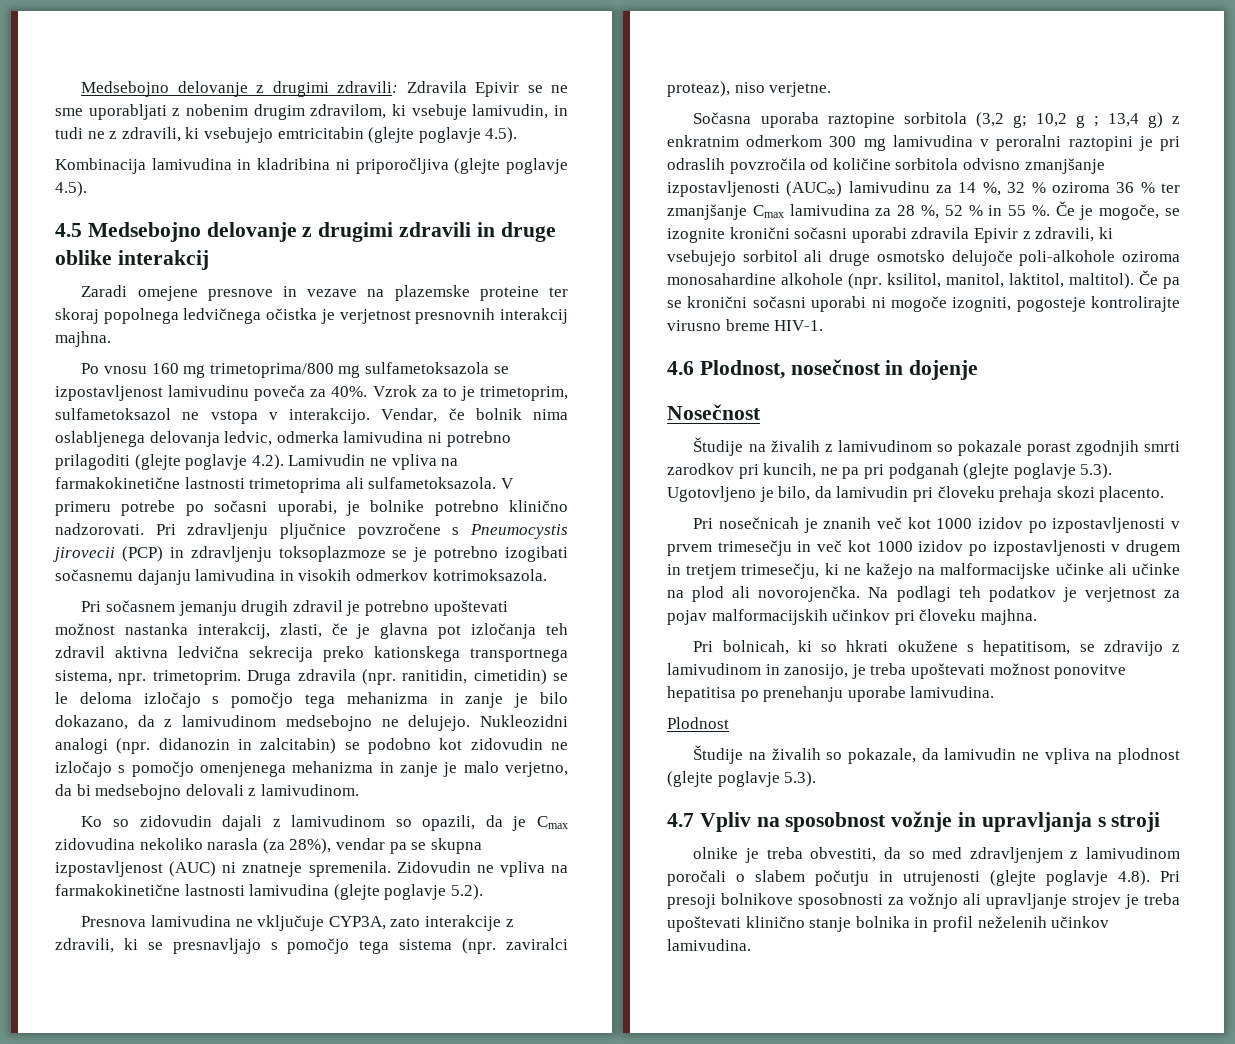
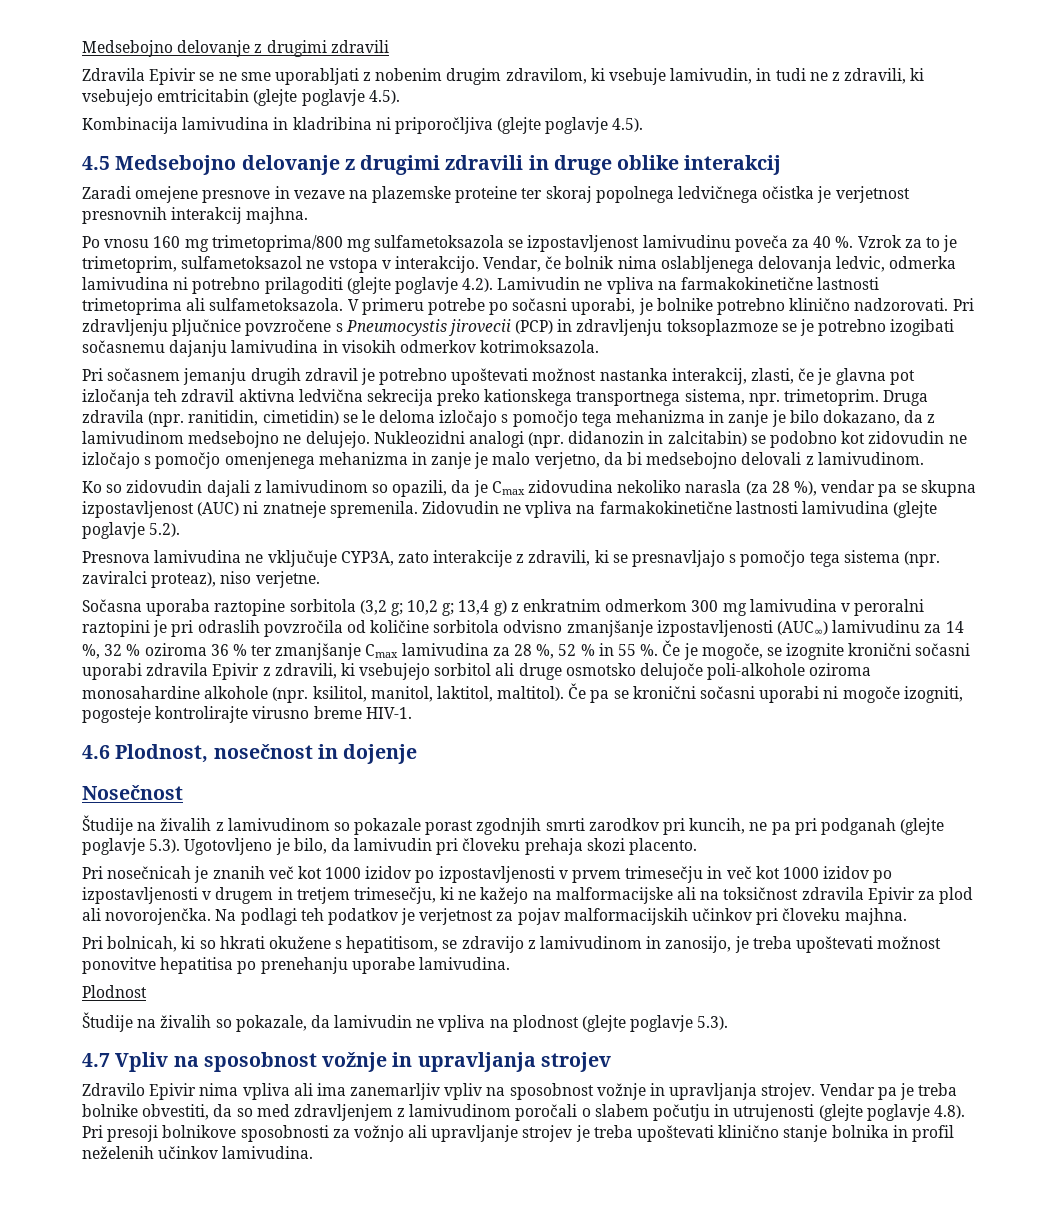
[81,81,399,97] Medsebojno delovanje z drugimi zdravili: -> [82,40,389,57] Medsebojno delovanje z drugimi zdravili //
[331,386,368,397] 40%. -> [813,236,854,248] 40 %.
[289,838,332,854] 28%), -> [771,481,817,496] 28 %),
[1075,115,1099,128] g ; -> [442,603,455,616] g;
[1055,563,1180,575] [667,590,684,598] učinke ali učinke na -> [677,887,935,904] ali na toksičnost zdravila Epivir za
[1097,812,1161,832] [693,847,803,863] s stroji // olnike je treba -> [540,1052,611,1072] [82,1083,958,1100] [82,1104,138,1117] strojev // Zdravilo Epivir nima vpliva ali ima zanemarljiv vpliv na sposobnost vožnje in upravljanja strojev. Vendar pa je treba bolnike

